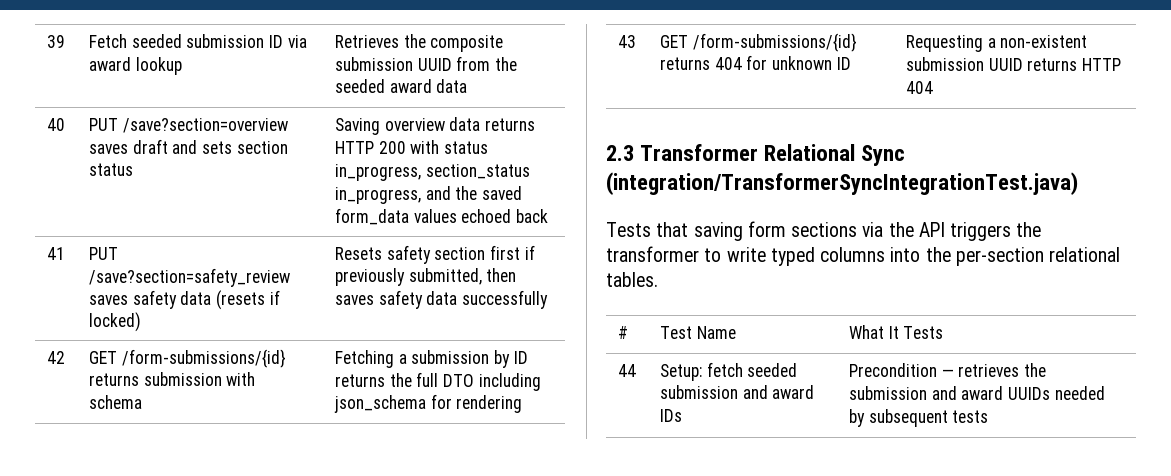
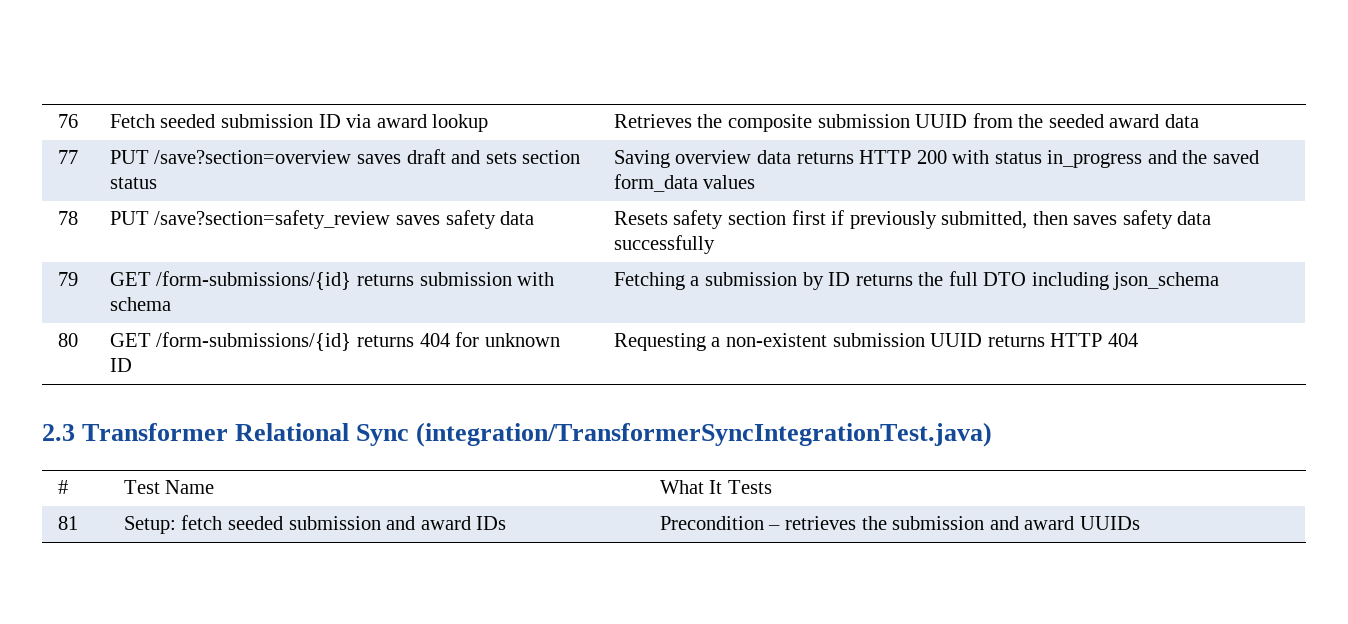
[46,35,65,48] 39 -> [57,114,78,128] 76
[46,118,65,131] 40 -> [57,150,78,164] 77
[334,164,530,181] [334,187,421,204] in_progress, section_status in_progress, -> [1047,150,1143,168] in_progress
[461,209,549,223] [46,247,65,260] echoed back // 41 -> [57,211,78,225] // 78
[216,290,280,310] [88,312,141,332] (resets if locked) -> (535, 218) none
[46,351,65,364] 42 -> [57,272,78,286] 79
[430,394,523,413] [617,35,636,48] for rendering // 43 -> [57,333,78,347] // 80
[606,221,1042,241] [606,246,1121,266] [606,272,658,287] // Tests that saving form sections via the API triggers the transformer to write typed columns into the per-section relational tables. -> (993, 434) none
[617,364,636,377] 44 -> [57,516,78,530] 81
[941,369,954,377] — -> [768,525,781,530] –
[1054,386,1105,400] [848,409,989,427] needed by subsequent tests -> (1140, 523) none

